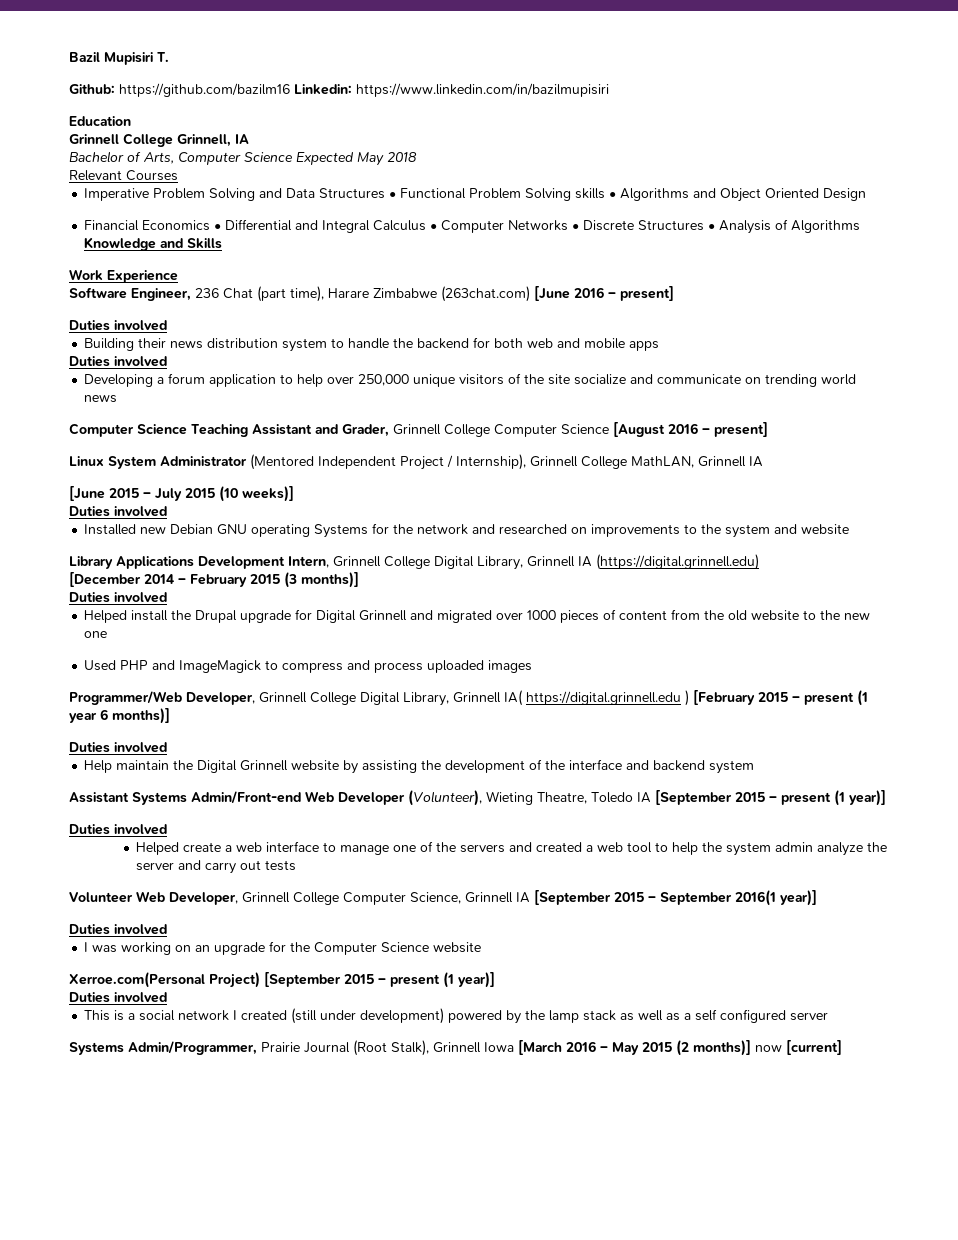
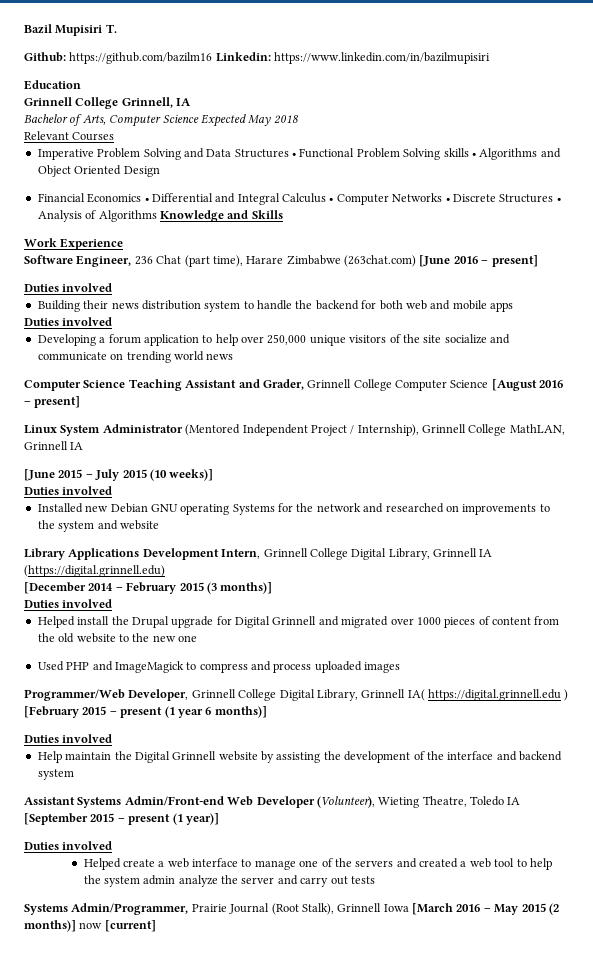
[69,890,817,906] [69,924,167,935] [84,941,482,955] [69,972,495,988] [69,992,167,1003] [84,1008,829,1024] // Volunteer Web Developer, Grinnell College Computer Science, Grinnell IA [September 2015 – September 2016(1 year)] // Duties involved // I was working on an upgrade for the Computer Science website // Xerroe.com(Personal Project) [September 2015 – present (1 year)] // Duties involved // This is a social network I created (still under development) powered by the lamp stack as well as a self configured server -> (375, 880) none

